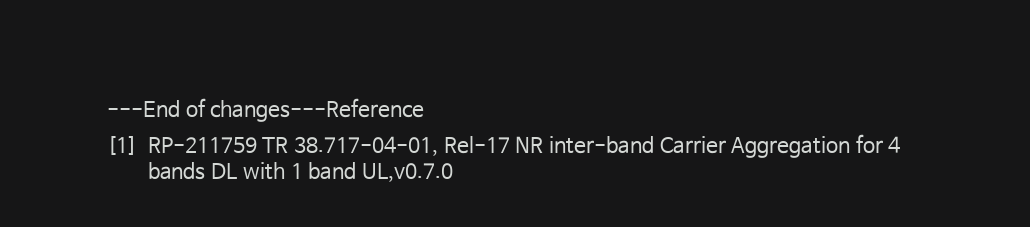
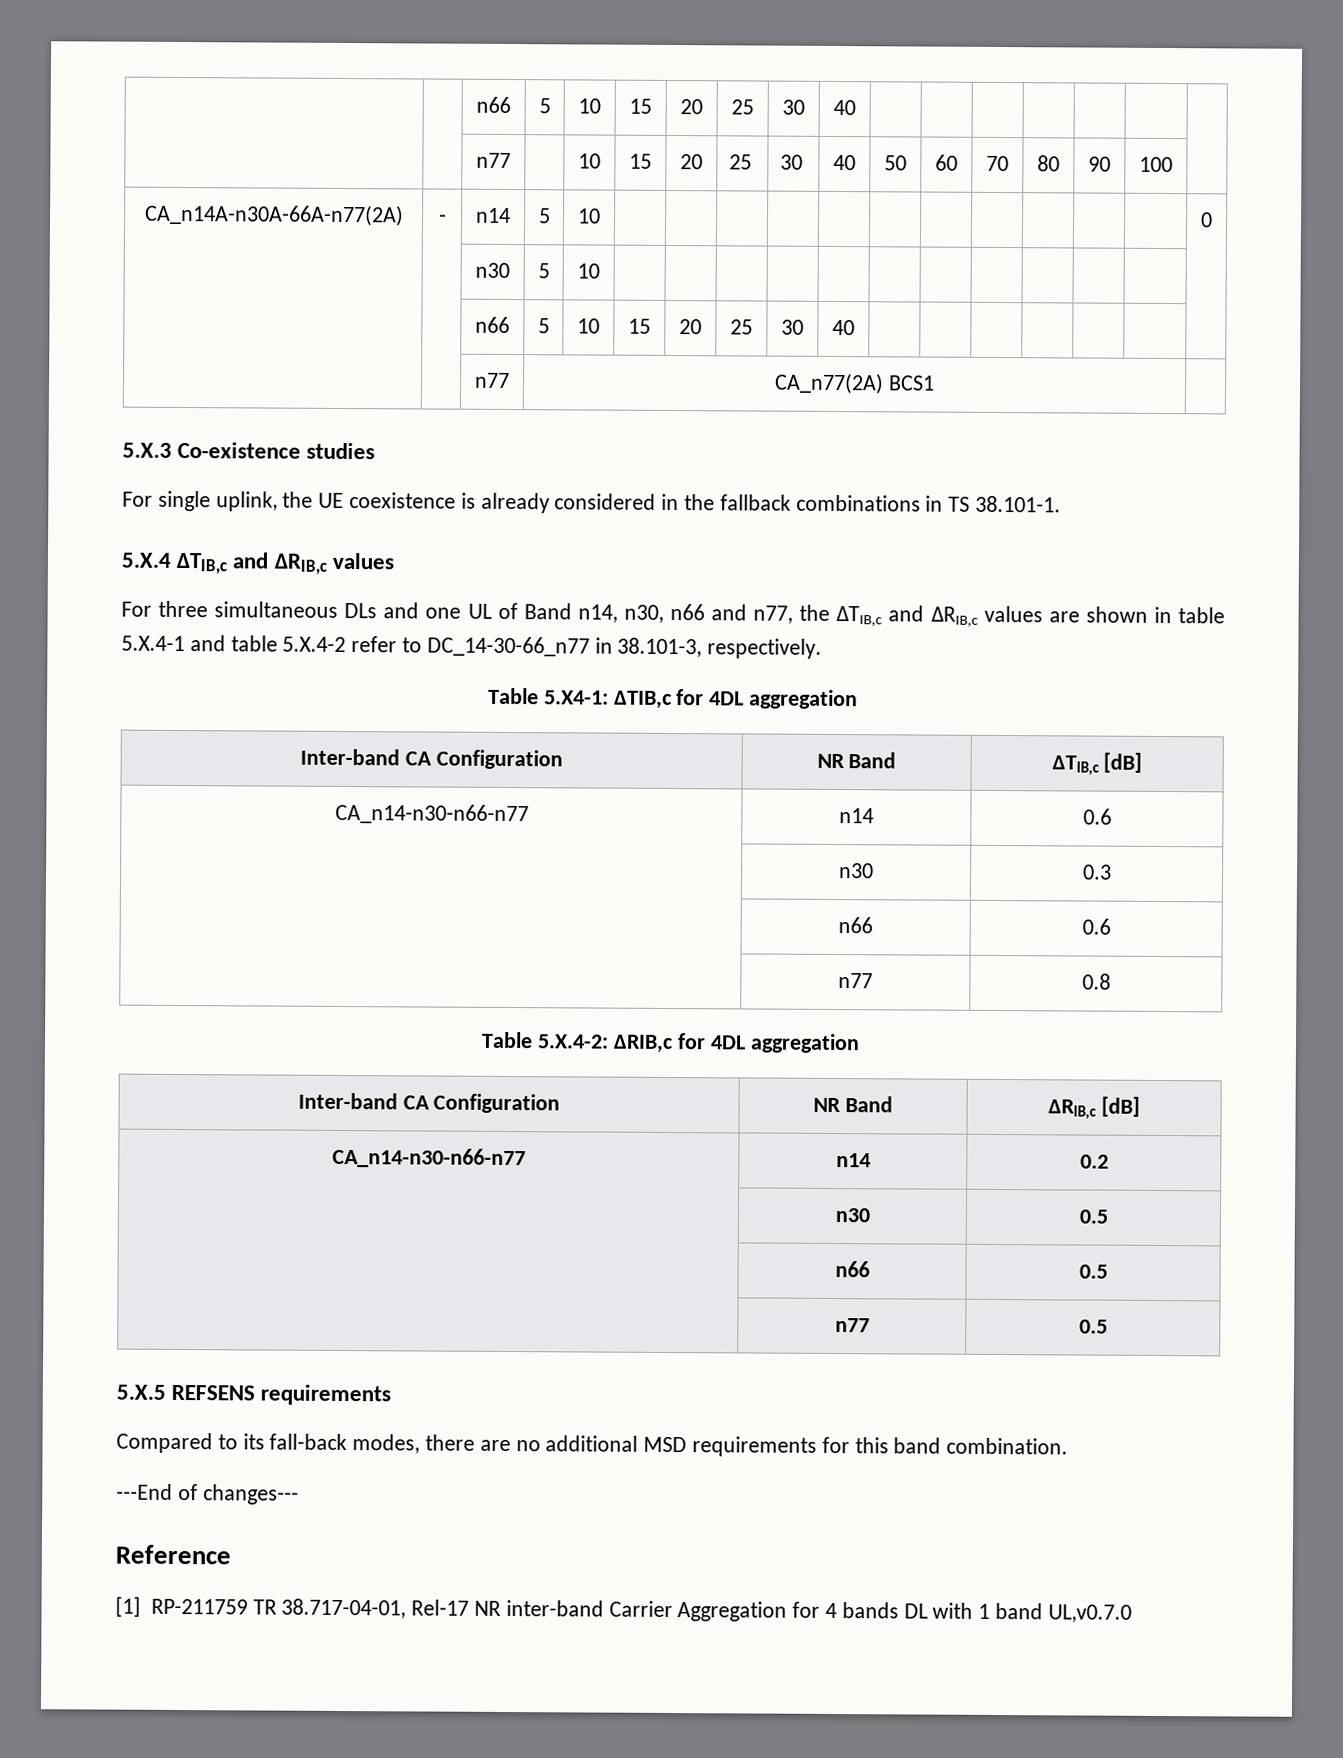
[107,98,425,122] ---End of changes---Reference -> [476,96,511,114] [538,98,551,114] [578,98,601,114] [629,98,652,114] [680,99,703,115] [731,99,754,115] [782,99,805,115] [833,99,856,116] [476,152,511,169] [578,153,601,169] [629,153,652,169] [680,154,703,170] [728,154,752,170] [779,154,803,170] [833,154,856,171] [884,155,907,171] [935,154,958,171] [986,155,1009,172] [1037,155,1060,172] [1088,156,1111,172] [1139,156,1173,173] [143,203,404,227] [438,214,447,223] [476,207,511,224] [538,208,551,224] [578,208,601,224] [1200,212,1213,228] [475,262,510,279] [537,263,550,279] [577,263,600,279] [475,316,510,333] [537,318,550,334] [577,318,600,334] [628,318,651,334] [679,319,702,335] [730,319,753,335] [781,319,804,335] [832,319,855,336] [474,372,510,388] [774,372,935,395] [122,441,376,460] [122,490,1062,514] [121,552,394,575] [121,600,1225,627] [121,635,823,659] [487,687,859,710] [300,748,563,770] [816,752,897,769] [1051,752,1143,776] [334,803,529,825] [839,808,874,824] [1082,808,1112,825] [839,863,874,879] [1082,864,1112,880] [838,917,873,934] [1081,918,1111,935] [838,973,873,989] [1081,973,1111,990] [481,1031,860,1054] [297,1092,561,1114] [813,1096,893,1113] [1048,1096,1140,1120] [332,1147,526,1169] [835,1153,871,1168] [1079,1154,1109,1169] [834,1208,870,1223] [1078,1209,1108,1224] [834,1261,870,1278] [1078,1264,1108,1279] [834,1318,870,1333] [1078,1319,1108,1334] [116,1384,392,1406] [116,1432,1069,1457] [116,1483,299,1505] [115,1544,231,1565] | | n66 | 5 | 10 | 15 | 20 | 25 | 30 | 40 | | | | | | | // | | n77 | | 10 | 15 | 20 | 25 | 30 | 40 | 50 | 60 | 70 | 80 | 90 | 100 | // CA_n14A-n30A-66A-n77(2A) | - | n14 | 5 | 10 | | | | | | | | | | | | 0 // | | n30 | 5 | 10 | | | | | | | | | | | | // | | n66 | 5 | 10 | 15 | 20 | 25 | 30 | 40 | | | | | | | // | | n77 | CA_n77(2A) BCS1 | // 5.X.3 Co-existence studies // For single uplink, the UE coexistence is already considered in the fallback combinations in TS 38.101-1. // 5.X.4 ∆TIB,c and ∆RIB,c values // For three simultaneous DLs and one UL of Band n14, n30, n66 and n77, the ΔTIB,c and ΔRIB,c values are shown in table 5.X.4-1 and table 5.X.4-2 refer to DC_14-30-66_n77 in 38.101-3, respectively. // Table 5.X4-1: ΔTIB,c for 4DL aggregation // Inter-band CA Configuration | NR Band | ΔTIB,c [dB] // CA_n14-n30-n66-n77 | n14 | 0.6 // | n30 | 0.3 // | n66 | 0.6 // | n77 | 0.8 // Table 5.X.4-2: ΔRIB,c for 4DL aggregation // Inter-band CA Configuration | NR Band | ΔRIB,c [dB] // CA_n14-n30-n66-n77 | n14 | 0.2 // | n30 | 0.5 // | n66 | 0.5 // | n77 | 0.5 // 5.X.5 REFSENS requirements // Compared to its fall-back modes, there are no additional MSD requirements for this band combination. // ---End of changes--- // Reference

